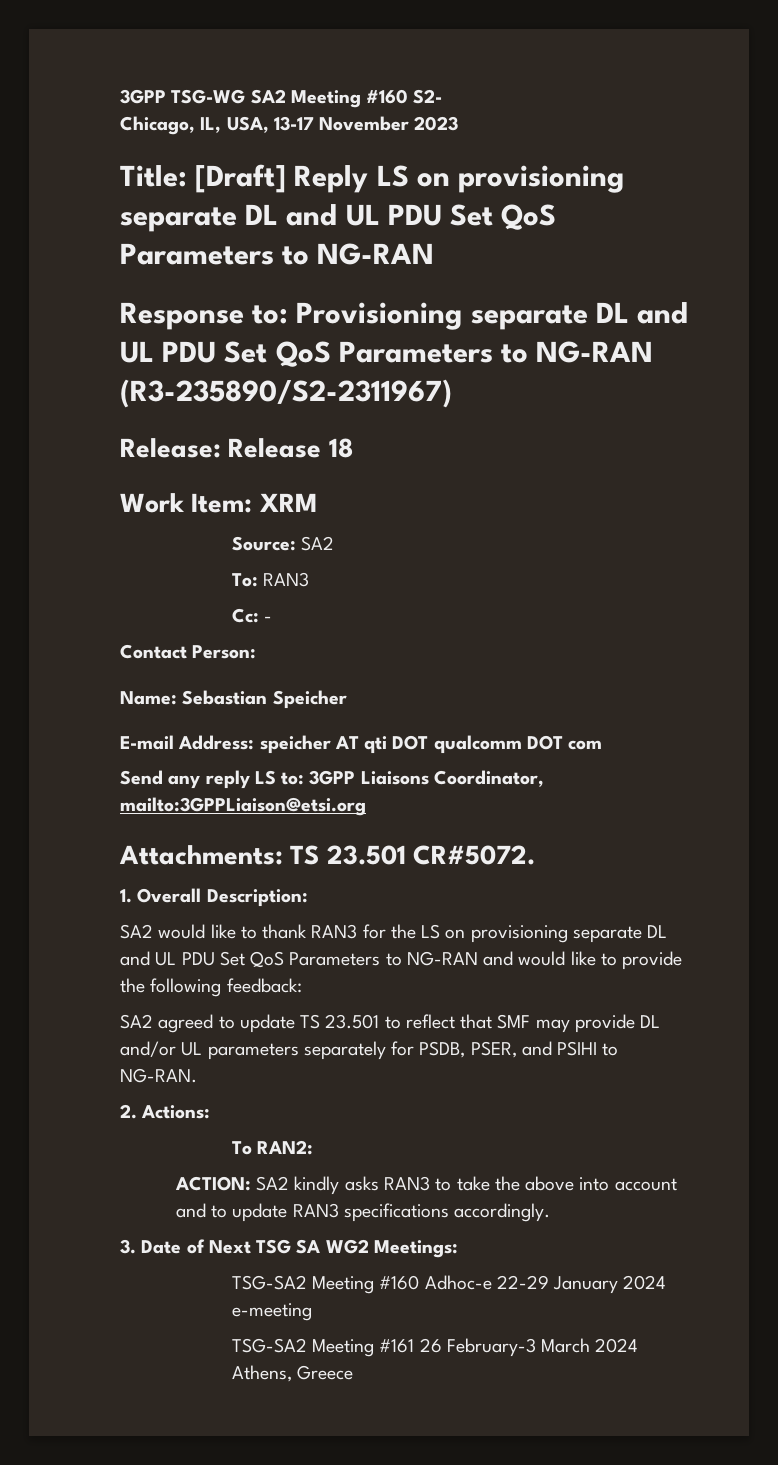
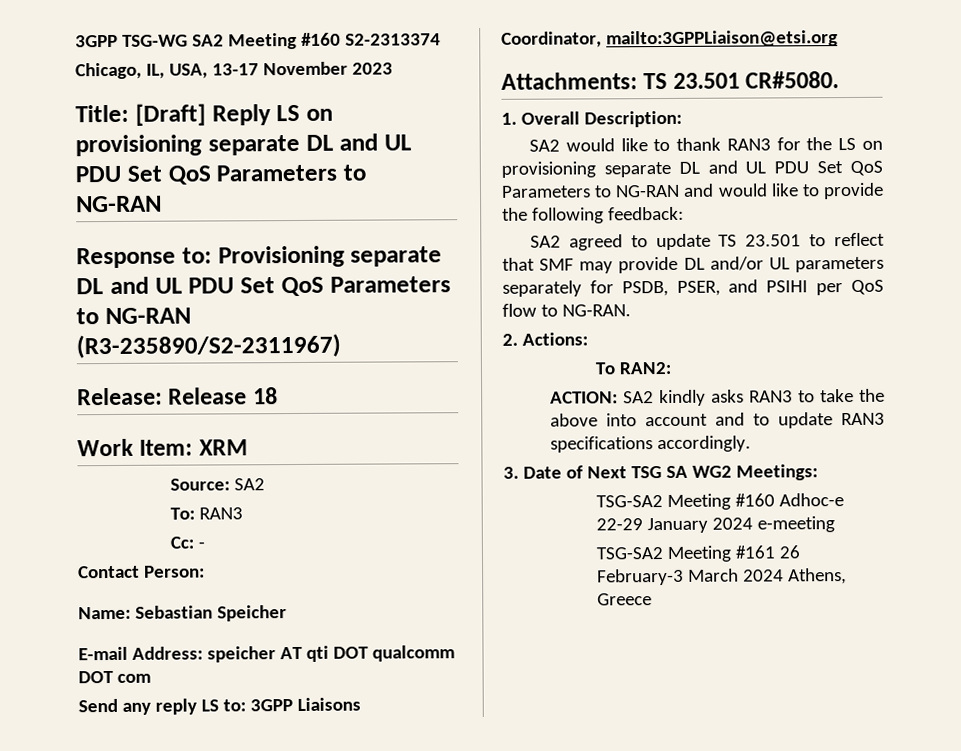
[413,89,443,104] S2- -> [344,33,441,46] S2-2313374
[413,845,536,865] CR#5072. -> [745,71,840,89] CR#5080.
(598, 1048) none -> [816,279,885,296] [502,303,537,317] per QoS flow

